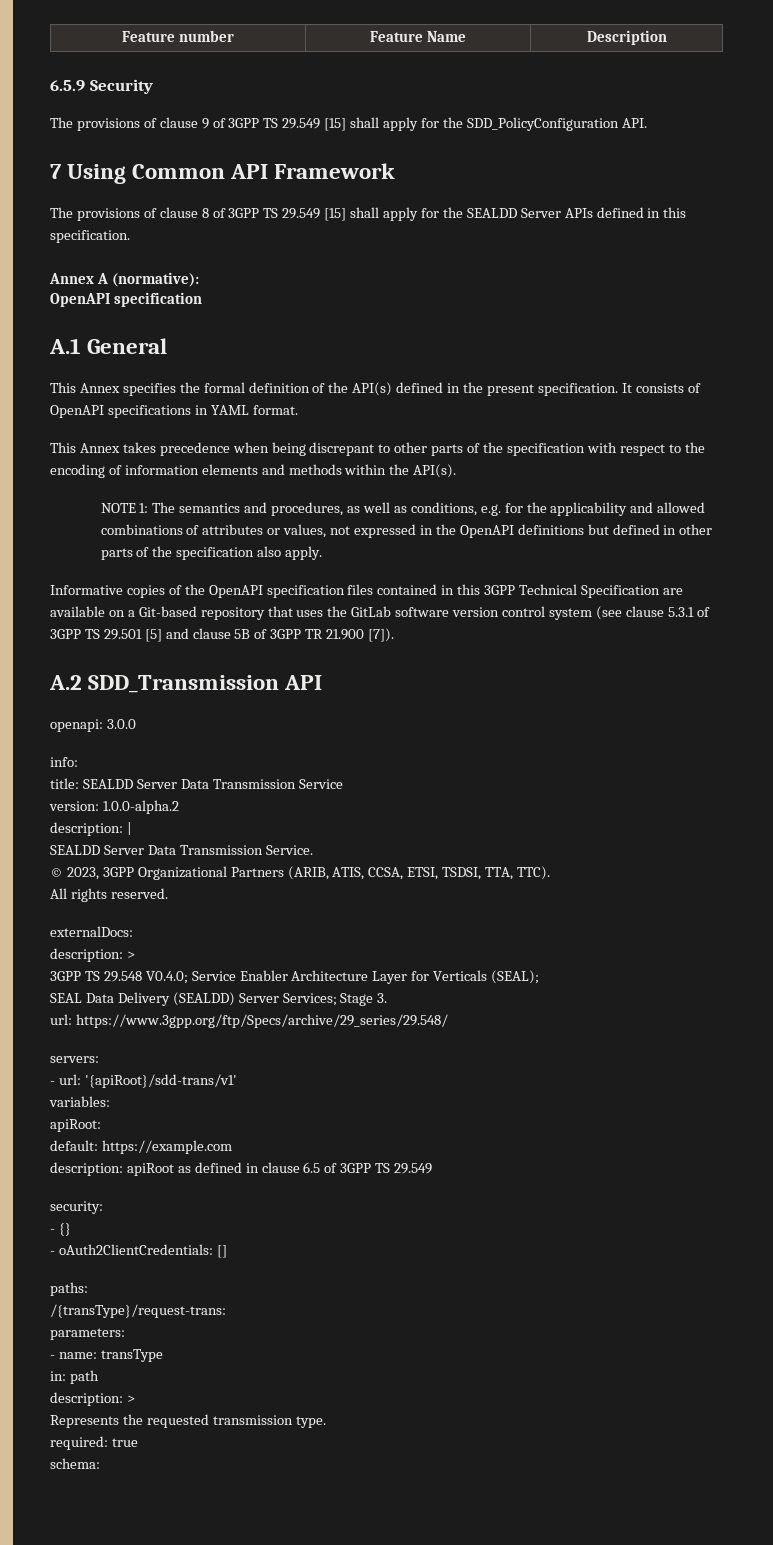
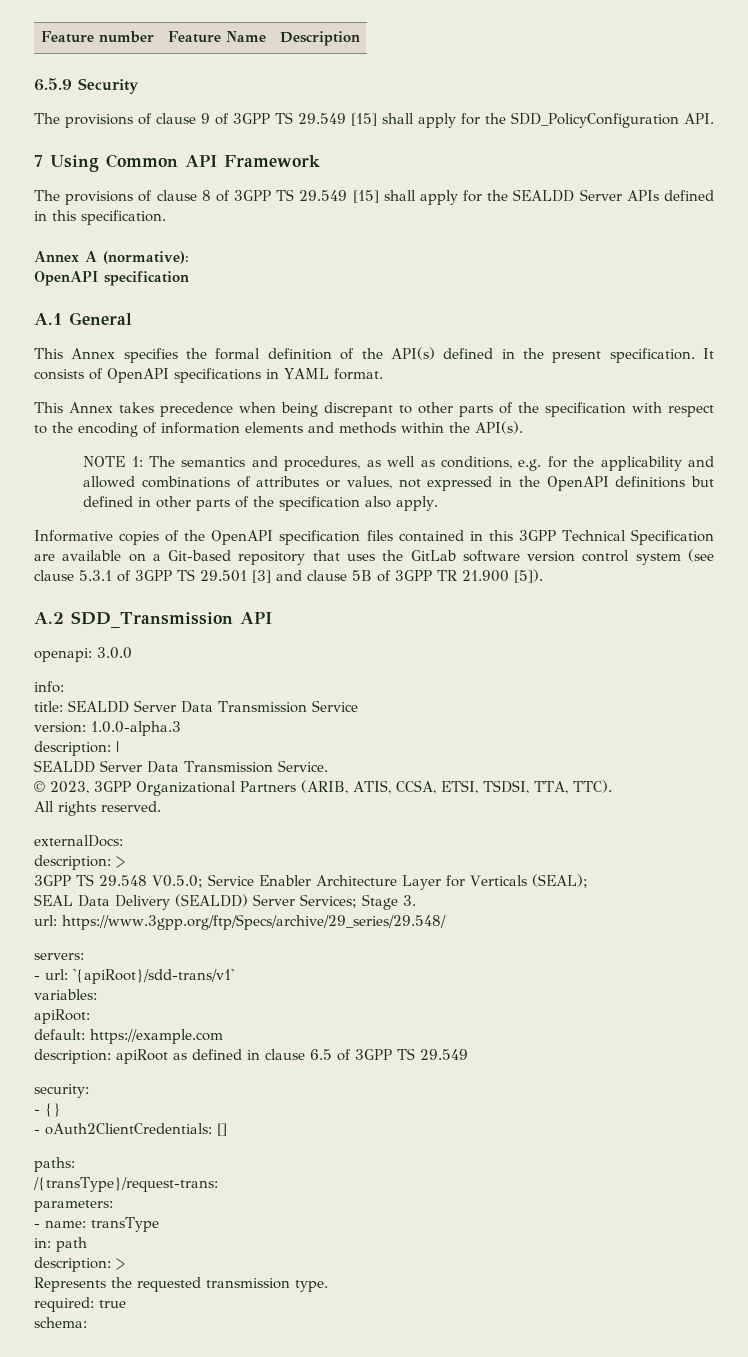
[144,629,162,642] [5] -> [252,570,271,583] [3]
[368,628,395,642] [7]). -> [514,569,543,583] [5]).
[102,800,179,814] 1.0.0-alpha.2 -> [91,721,181,736] 1.0.0-alpha.3
[145,971,188,984] V0.4.0; -> [152,875,203,888] V0.5.0;

